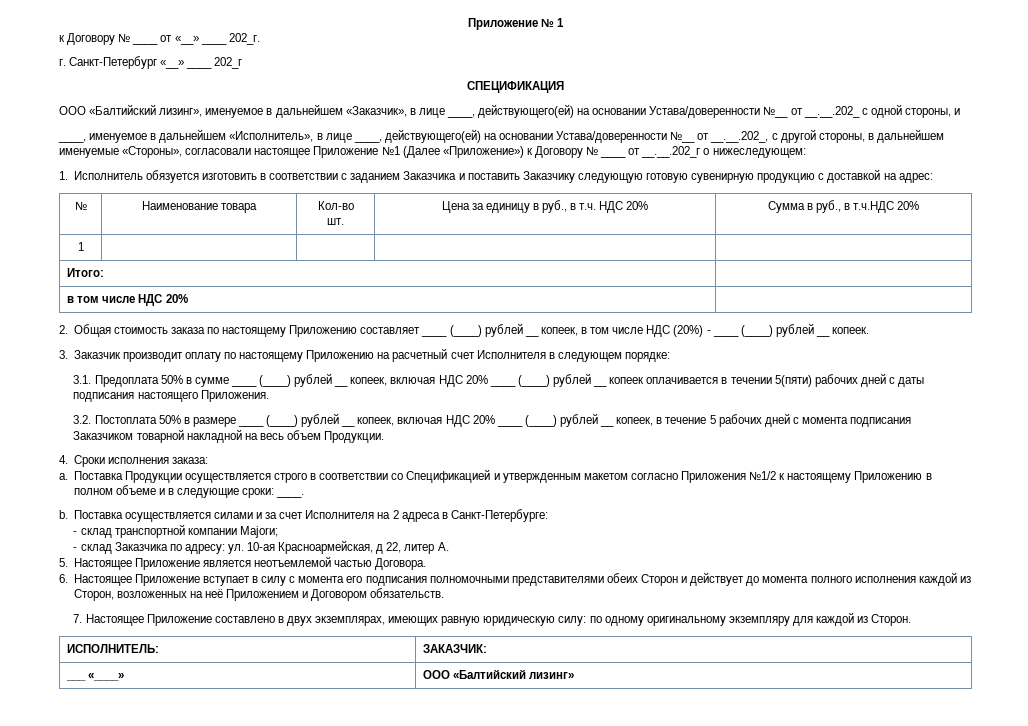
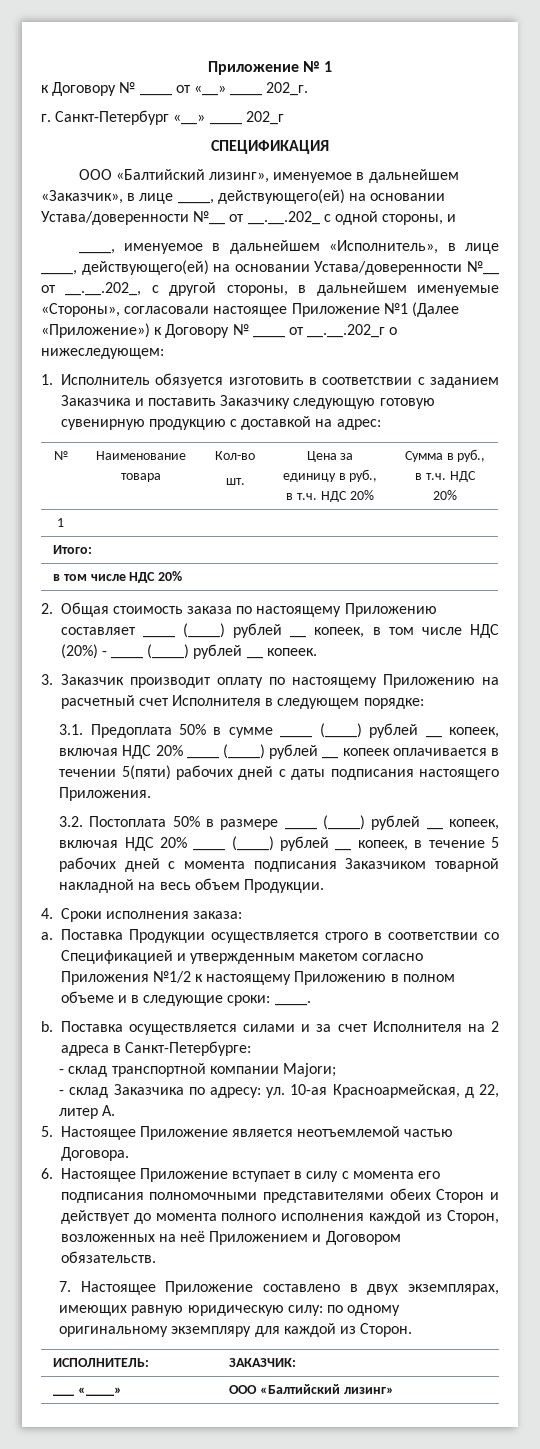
[853,201,895,213] т.ч.НДС -> [426,471,476,482] т.ч. НДС

